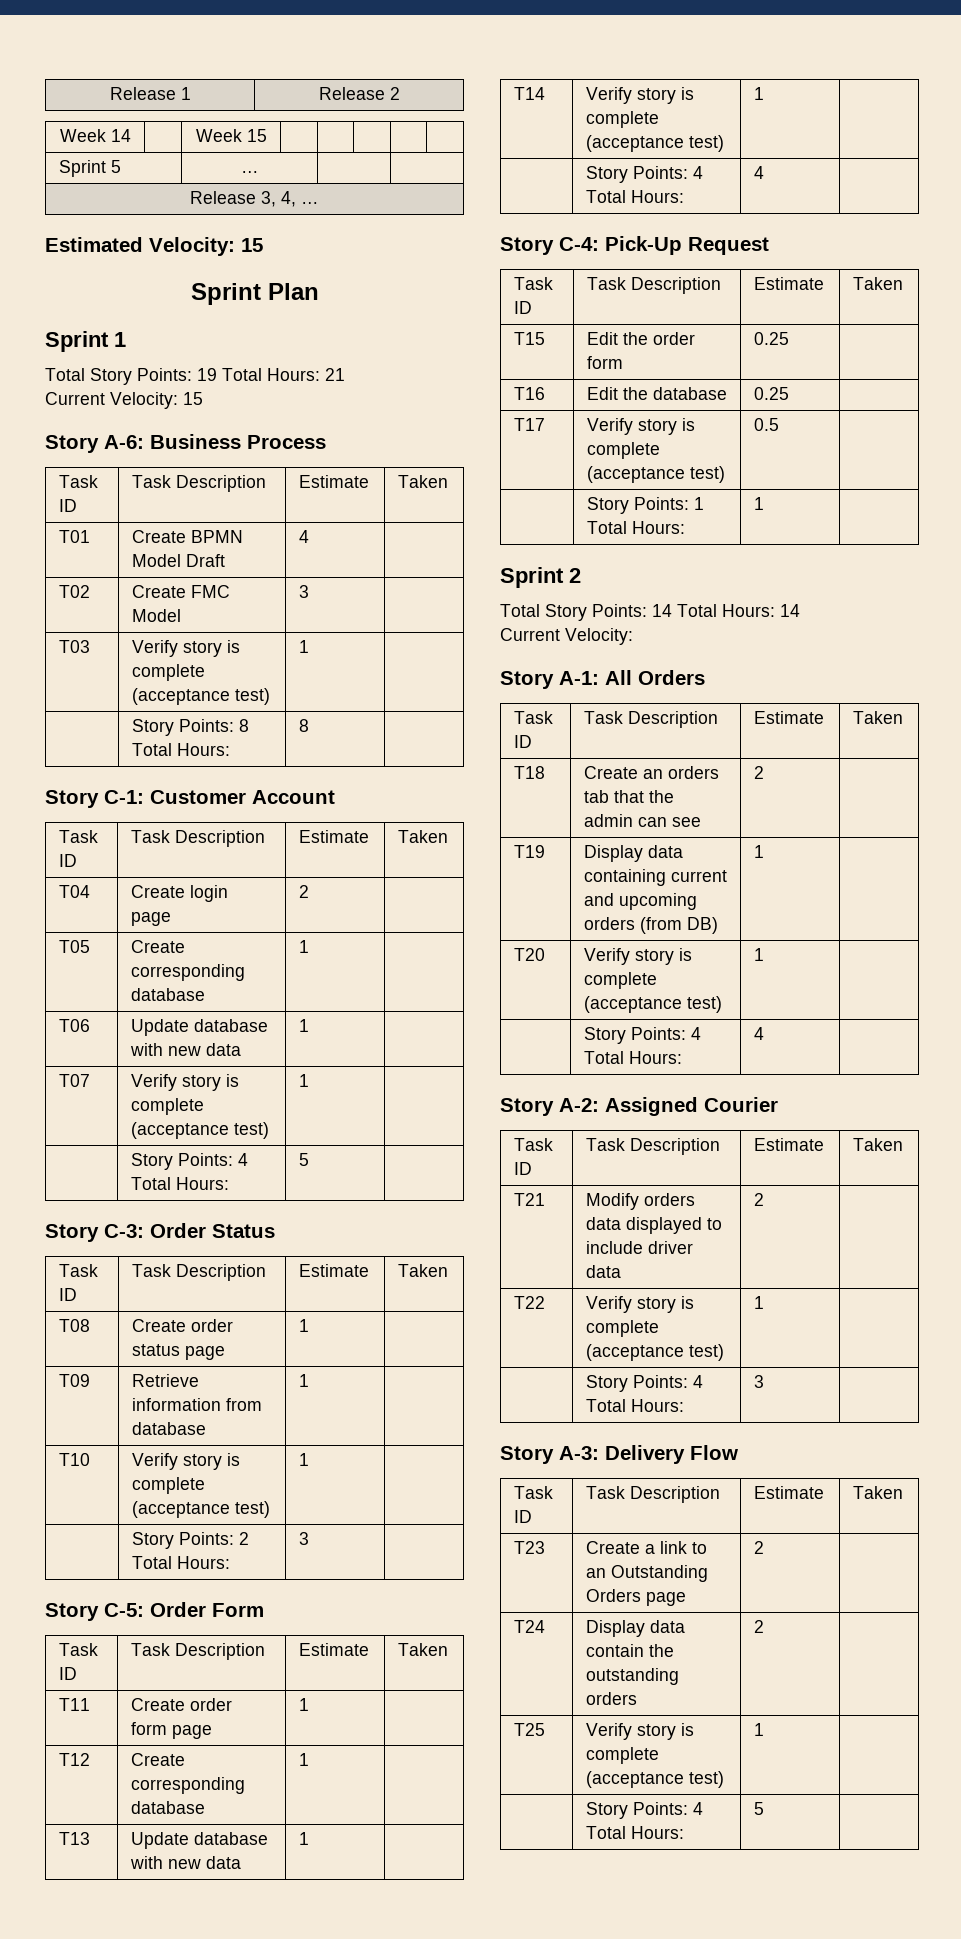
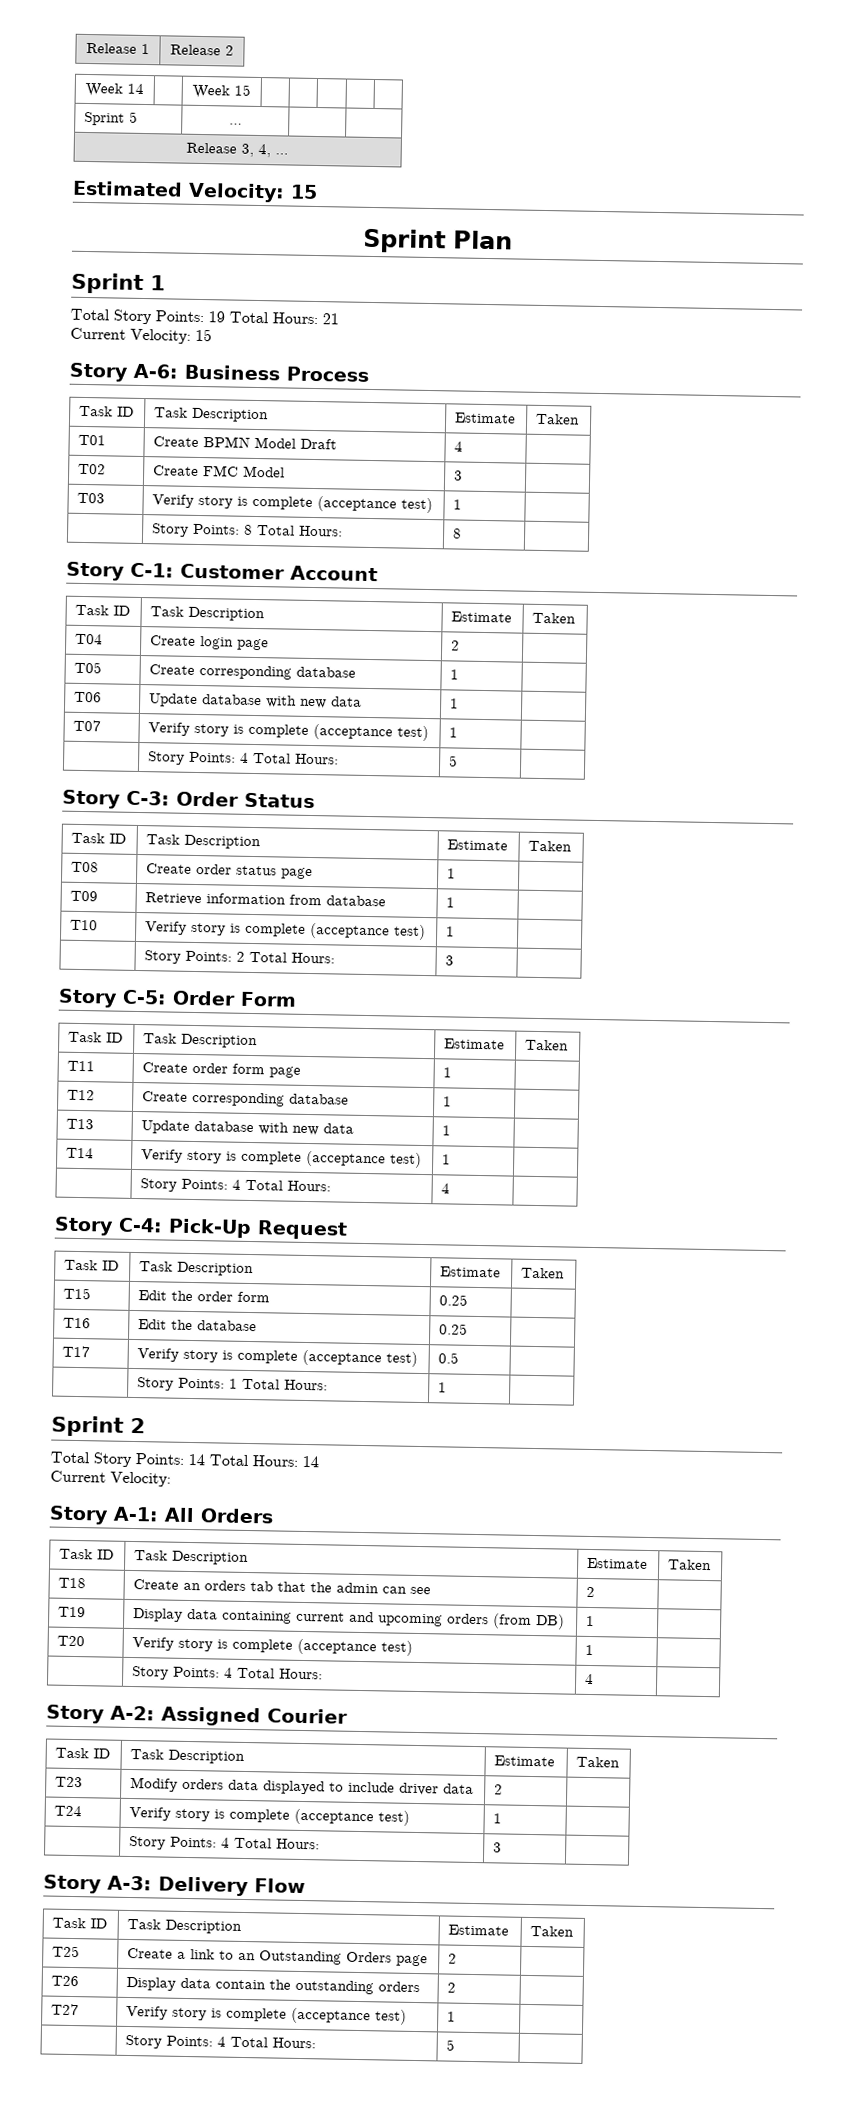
[513,1193,545,1206] T21 -> [55,1776,84,1788] T23
[513,1296,545,1309] T22 -> [54,1805,83,1817] T24
[513,1541,545,1554] T23 -> [52,1945,81,1958] T25
[513,1620,545,1633] T24 -> [51,1975,80,1987] T26
[513,1723,545,1736] T25 -> [51,2003,80,2016] T27

